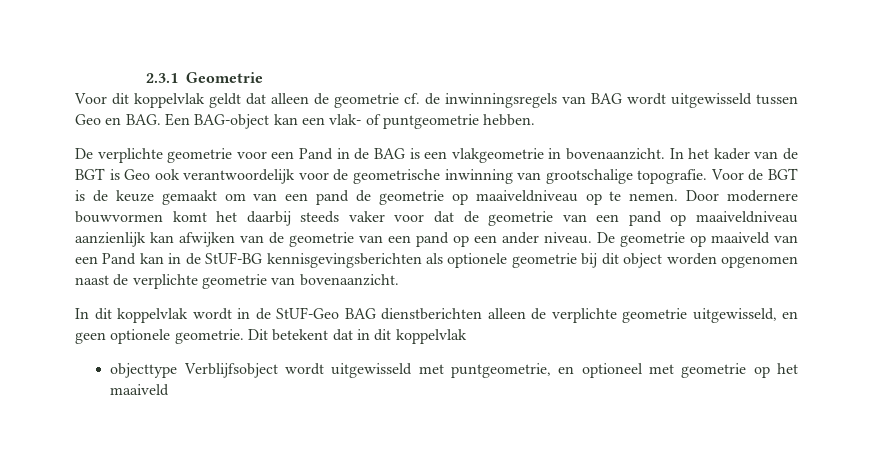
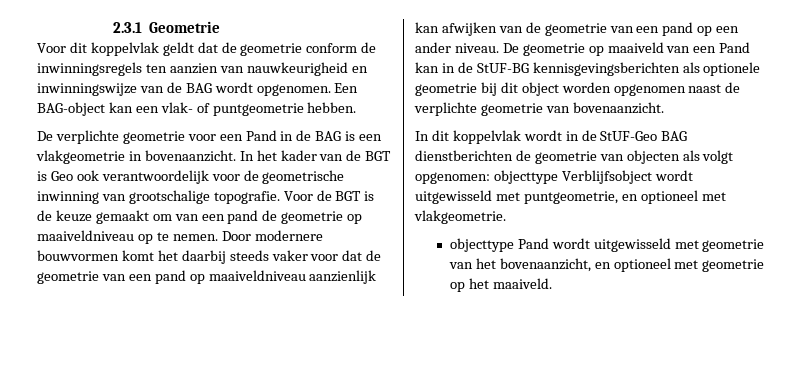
[271,93,420,108] alleen de geometrie cf. -> [221,42,358,56] de geometrie conform
[562,93,798,108] [75,114,161,125] van BAG wordt uitgewisseld tussen Geo en BAG. -> [145,62,368,76] [37,82,331,96] ten aanzien van nauwkeurigheid en inwinningswijze van de BAG wordt opgenomen.
[487,308,798,323] [75,329,467,344] alleen de verplichte geometrie uitgewisseld, en geen optionele geometrie. Dit betekent dat in dit koppelvlak // -> [515,150,734,164] [415,172,490,184] de geometrie van objecten als volgt opgenomen:
(674, 369) none -> [414,210,506,224] [449,238,765,252] [448,258,699,272] vlakgeometrie. // objecttype Pand wordt uitgewisseld met geometrie van het bovenaanzicht, en optioneel met
[110,384,170,396] maaiveld -> [492,278,552,289] maaiveld.

